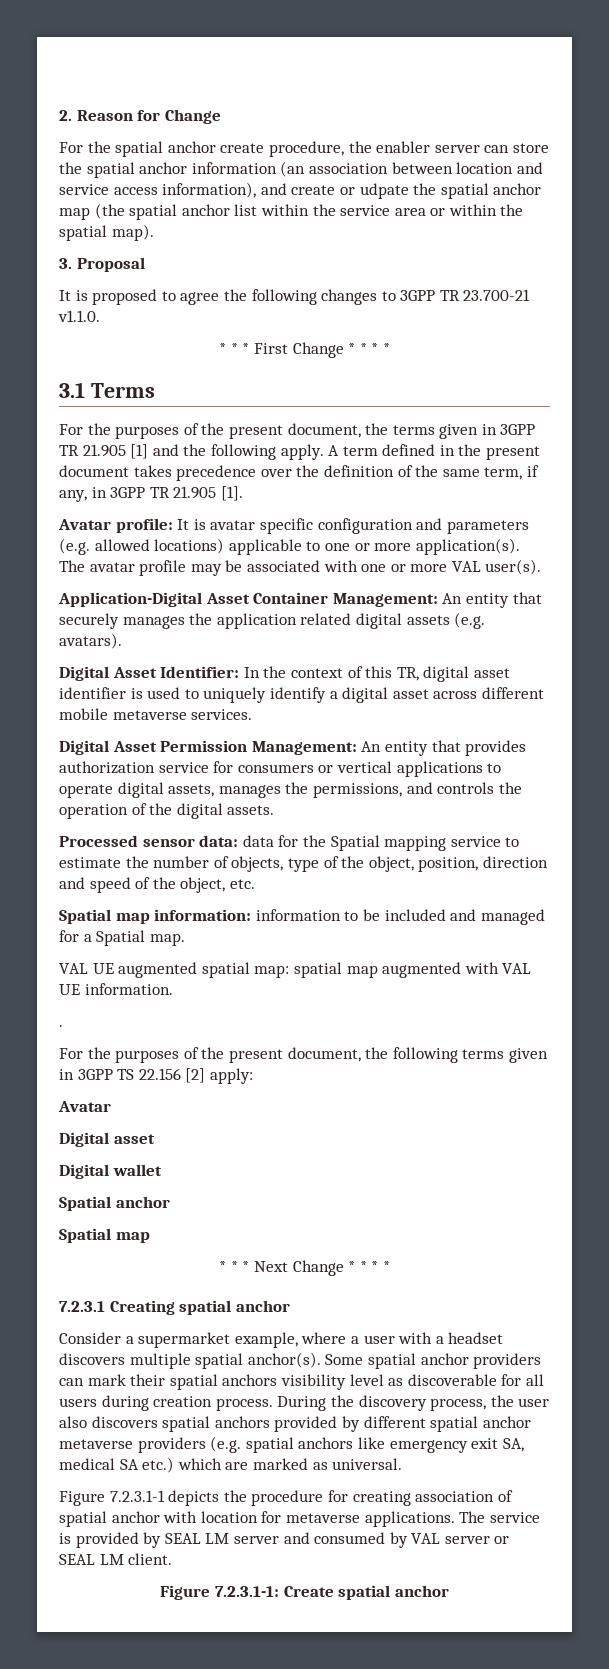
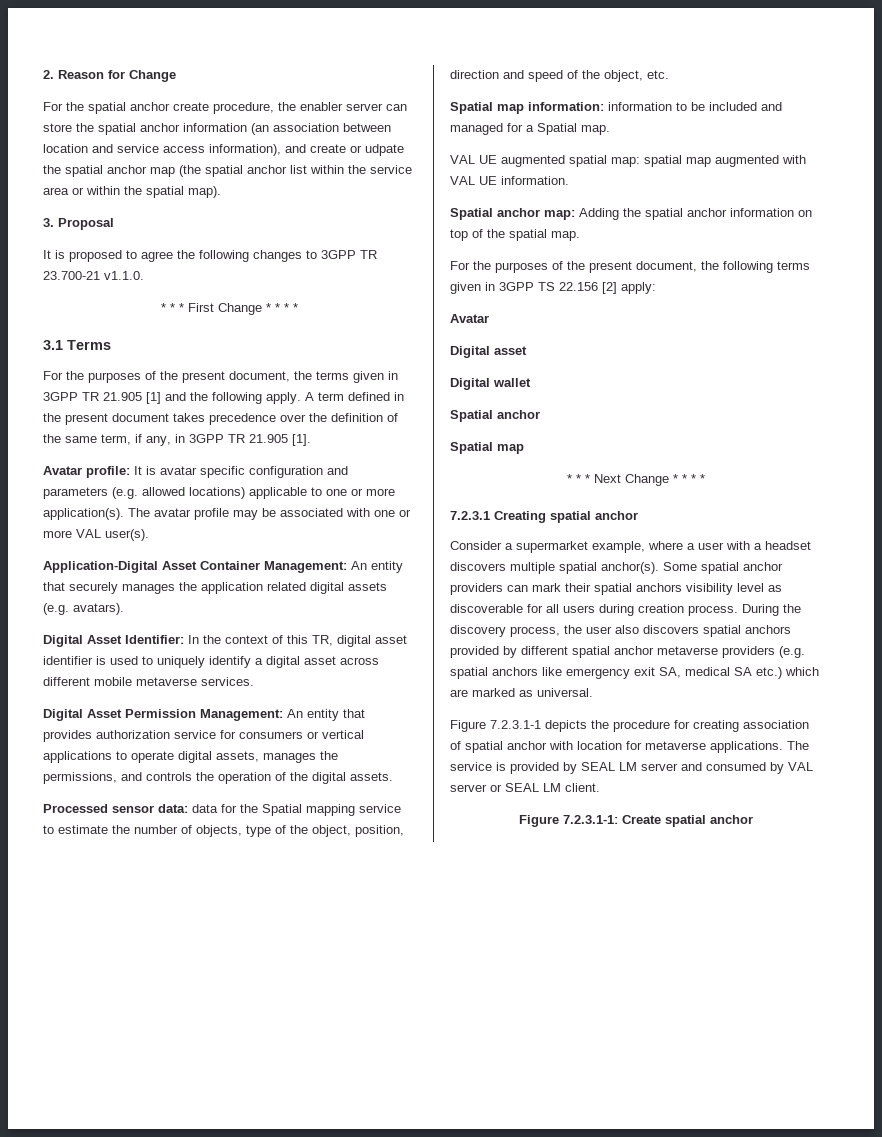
[59,1025,63,1027] . -> [450,208,812,220] [450,229,580,241] Spatial anchor map: Adding the spatial anchor information on top of the spatial map.

